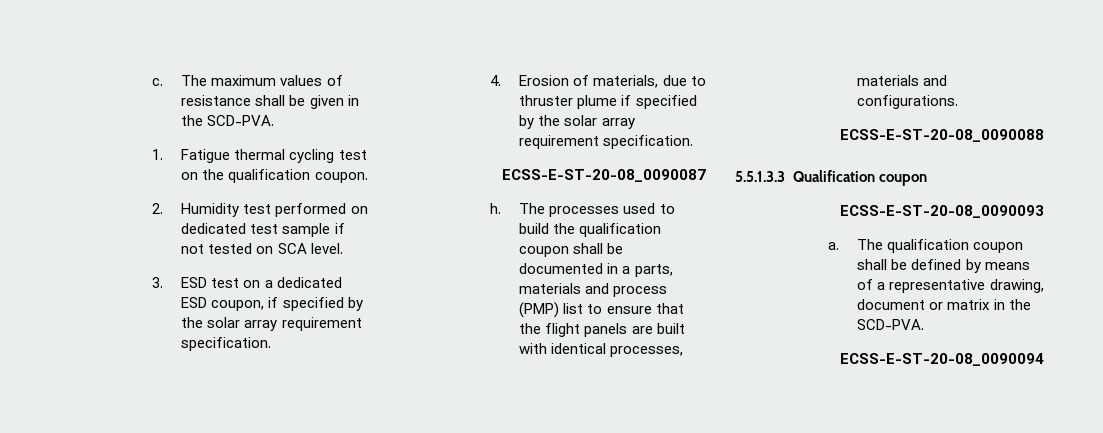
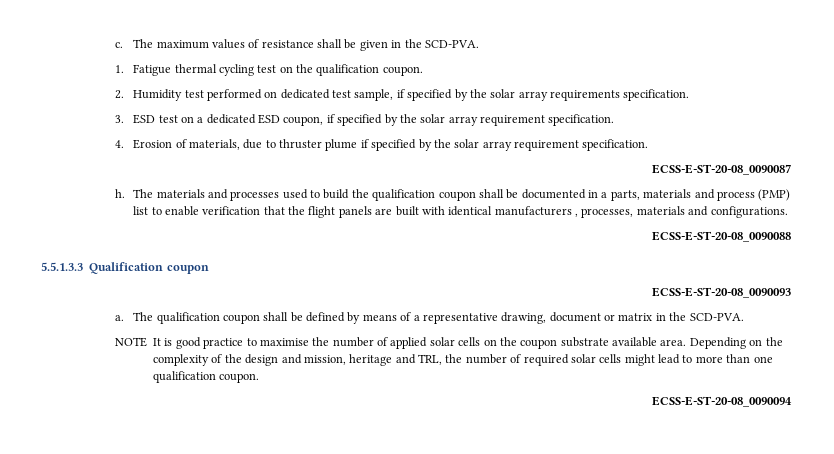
[282,223,345,237] [181,243,343,254] sample if not tested on SCA level. -> [354,89,690,101] sample, if specified by the solar array requirements specification.
(546, 208) none -> [156,189,228,199] materials and
[606,306,652,314] ensure -> [164,206,261,216] enable verification
(607, 348) none -> [494,206,579,217] manufacturers ,
(925, 324) none -> [114,337,783,349] [153,354,773,366] [153,371,260,383] // NOTE It is good practice to maximise the number of applied solar cells on the coupon substrate available area. Depending on the complexity of the design and mission, heritage and TRL, the number of required solar cells might lead to more than one qualification coupon.

